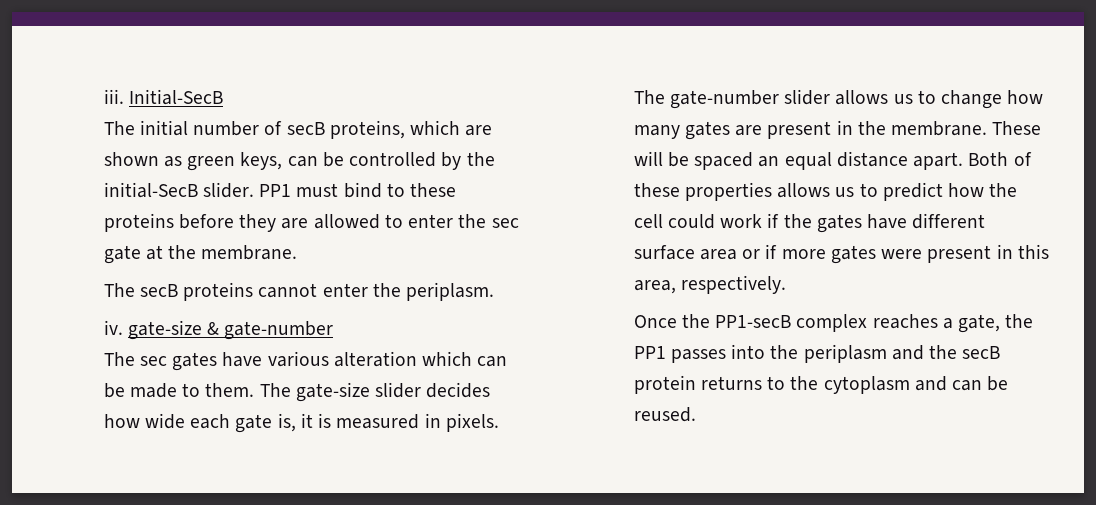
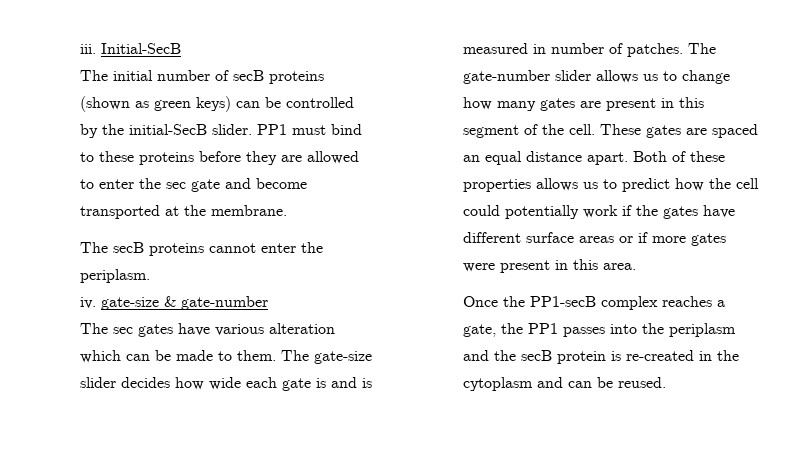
[329,120,493,139] [103,152,159,166] proteins, which are shown -> [268,71,324,84] [79,96,130,112] proteins (shown
[240,152,283,170] keys, -> [195,96,231,112] keys)
(141, 254) none -> [224,178,307,189] [79,205,160,219] and become transported
[277,413,313,432] is, it -> [315,377,357,388] is and
[445,413,499,432] pixels. -> [550,43,683,57] number of patches.
[857,121,1042,136] [633,151,689,167] the membrane. These will be -> [678,97,704,108] [462,124,707,138] this segment of the cell. These gates are
(715, 221) none -> [504,205,579,219] potentially
[699,249,737,260] area -> [578,236,614,243] areas
[633,275,786,294] area, respectively. -> [602,263,636,270] area.
[700,376,786,390] returns to -> [610,350,712,361] is re-created in

